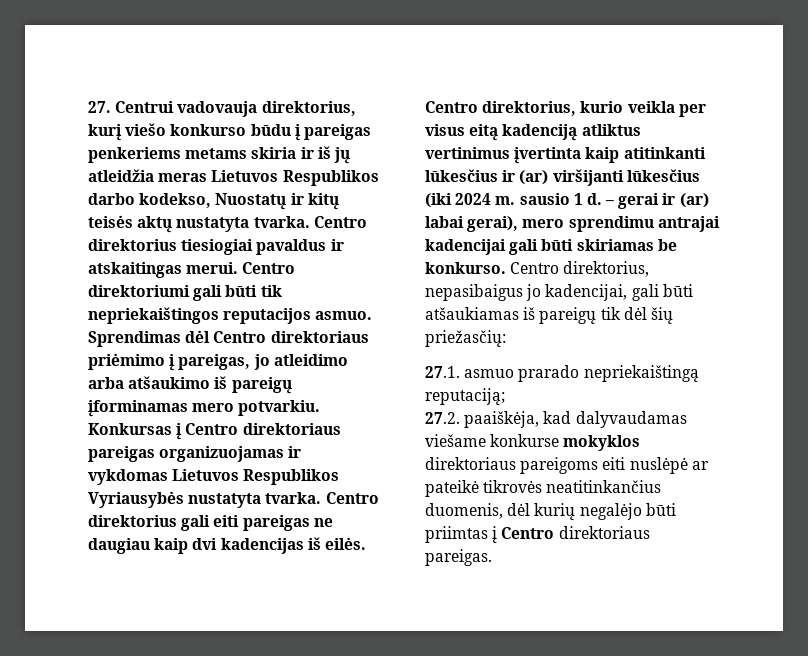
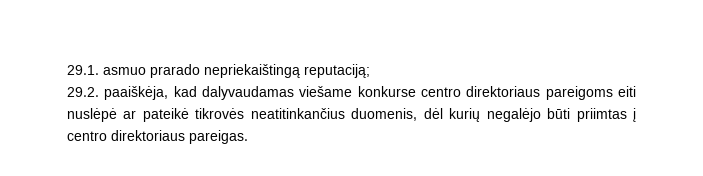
[88,101,356,117] [88,123,371,141] [88,146,350,164] [88,169,379,186] [88,193,339,210] [88,215,367,233] [88,239,344,255] [88,262,296,278] [88,285,282,301] [88,307,373,324] [88,330,369,347] [88,353,348,371] [88,376,292,394] [88,400,321,417] [88,423,341,440] [88,446,302,462] [88,469,340,485] [88,491,379,508] [88,515,333,531] [88,537,366,554] [425,101,706,117] [425,124,641,141] [425,147,706,164] [425,169,700,186] [425,193,709,209] [425,216,720,232] [425,239,677,255] [425,261,650,277] [425,284,693,301] [425,307,673,324] [425,330,506,347] [425,366,460,378] 27. Centrui vadovauja direktorius, kurį viešo konkurso būdu į pareigas penkeriems metams skiria ir iš jų atleidžia meras Lietuvos Respublikos darbo kodekso, Nuostatų ir kitų teisės aktų nustatyta tvarka. Centro direktorius tiesiogiai pavaldus ir atskaitingas merui. Centro direktoriumi gali būti tik nepriekaištingos reputacijos asmuo. Sprendimas dėl Centro direktoriaus priėmimo į pareigas, jo atleidimo arba atšaukimo iš pareigų įforminamas mero potvarkiu. Konkursas į Centro direktoriaus pareigas organizuojamas ir vykdomas Lietuvos Respublikos Vyriausybės nustatyta tvarka. Centro direktorius gali eiti pareigas ne daugiau kaip dvi kadencijas iš eilės. Centro direktorius, kurio veikla per visus eitą kadenciją atliktus vertinimus įvertinta kaip atitinkanti lūkesčius ir (ar) viršijanti lūkesčius (iki 2024 m. sausio 1 d. – gerai ir (ar) labai gerai), mero sprendimu antrajai kadencijai gali būti skiriamas be konkurso. Centro direktorius, nepasibaigus jo kadencijai, gali būti atšaukiamas iš pareigų tik dėl šių priežasčių: // 27.1. -> [67,65,99,75] 29.1.
[425,412,460,424] 27.2. -> [67,87,99,97] 29.2.
[563,435,641,451] mokyklos -> [421,87,461,97] centro
[501,527,555,539] Centro -> [67,131,107,141] centro

